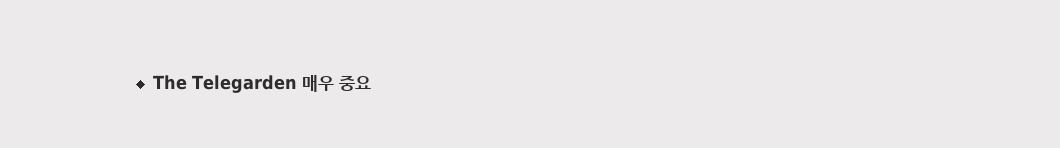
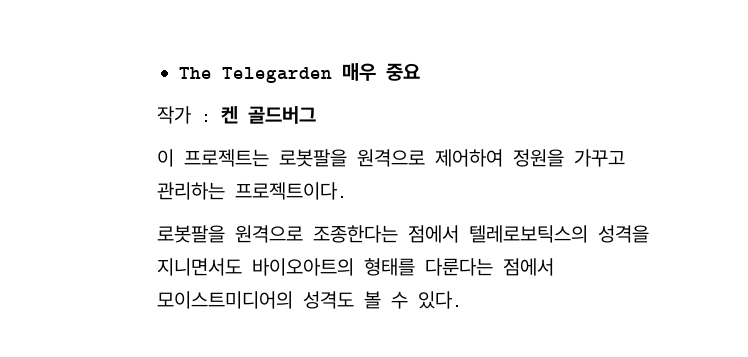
(371, 83) none -> [157,106,317,126] [157,149,626,167] [157,182,348,202] [157,225,650,243] [157,258,555,276] [157,291,463,311] // 작가 : 켄 골드버그 // 이 프로젝트는 로봇팔을 원격으로 제어하여 정원을 가꾸고 관리하는 프로젝트이다. // 로봇팔을 원격으로 조종한다는 점에서 텔레로보틱스의 성격을 지니면서도 바이오아트의 형태를 다룬다는 점에서 모이스트미디어의 성격도 볼 수 있다.

